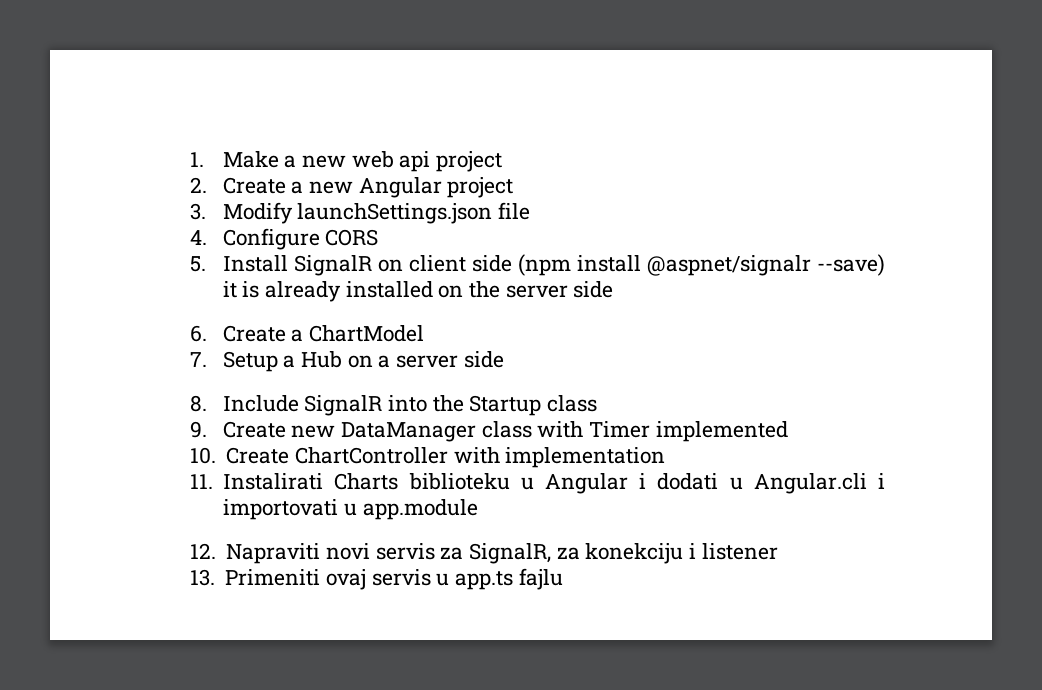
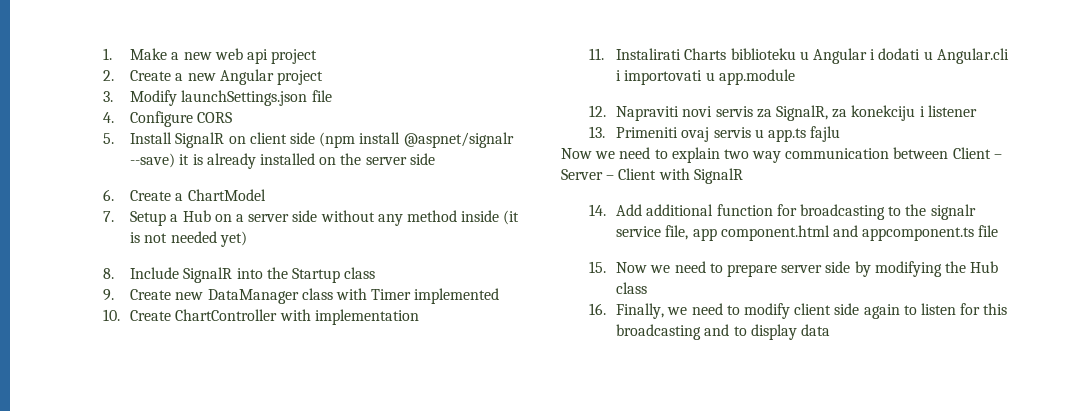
(504, 359) none -> [320,210,520,226] [130,231,247,247] without any method inside (it is not needed yet)
(563, 579) none -> [561,147,1002,163] [561,168,743,184] [588,204,976,220] [616,225,999,241] [588,261,999,277] [616,282,648,294] [588,303,1008,319] [616,324,831,340] // Now we need to explain two way communication between Client – Server – Client with SignalR // 14. Add additional function for broadcasting to the signalr service file, app component.html and appcomponent.ts file // 15. Now we need to prepare server side by modifying the Hub class // 16. Finally, we need to modify client side again to listen for this broadcasting and to display data

